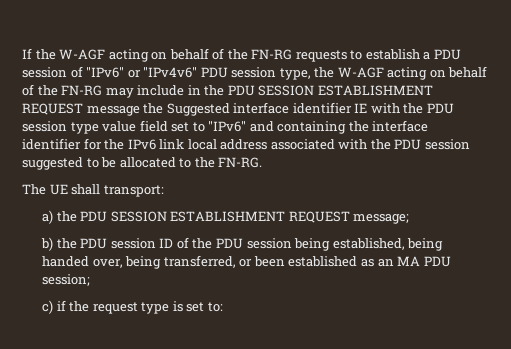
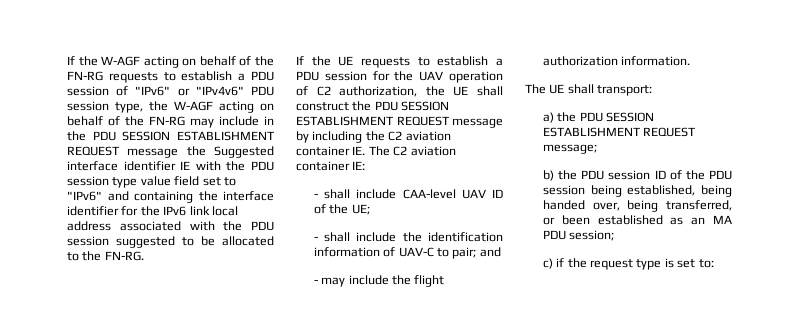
(263, 162) none -> [296,56,503,68] [296,71,503,83] [296,86,503,97] [296,101,450,111] [296,116,503,128] [296,131,451,143] [296,146,456,156] [296,161,366,171] [313,189,503,199] [313,204,370,215] [313,232,503,242] [313,247,501,259] [313,275,445,287] [542,56,691,66] // If the UE requests to establish a PDU session for the UAV operation of C2 authorization, the UE shall construct the PDU SESSION ESTABLISHMENT REQUEST message by including the C2 aviation container IE. The C2 aviation container IE: // - shall include CAA-level UAV ID of the UE; // - shall include the identification information of UAV-C to pair; and // - may include the flight authorization information.

